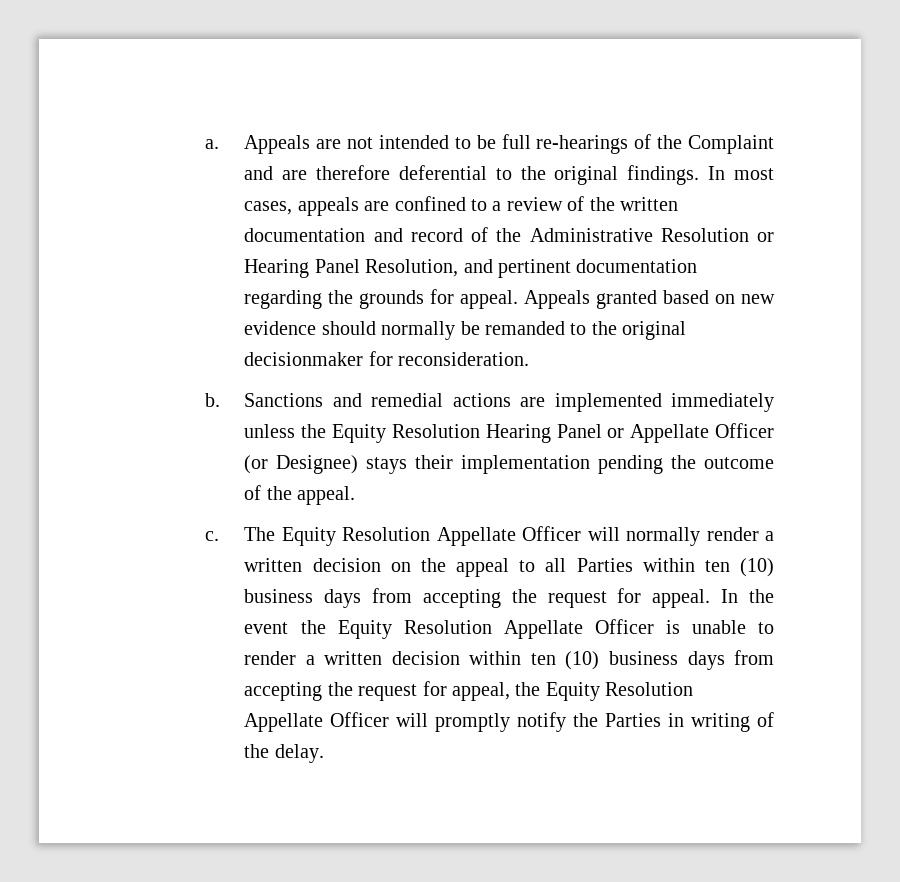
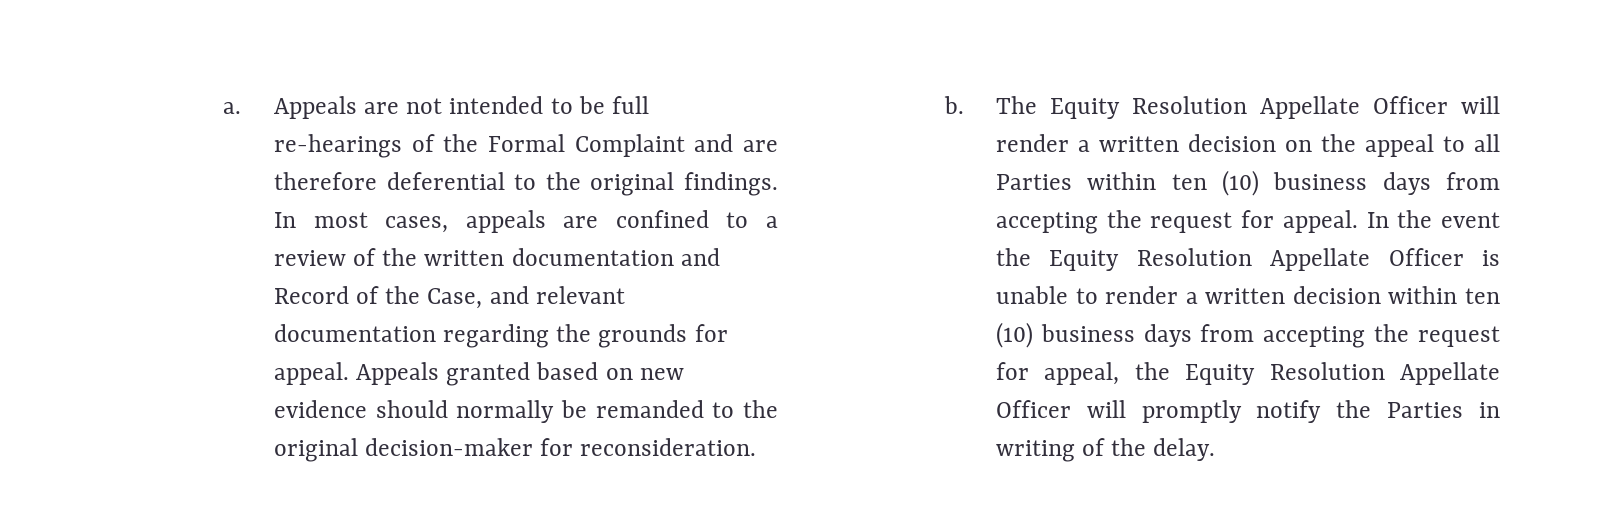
(683, 142) none -> [487,134,565,152] Formal
[410,227,774,242] [244,259,572,278] record of the Administrative Resolution or Hearing Panel Resolution, and pertinent -> [273,286,625,309] Record of the Case, and relevant
[244,352,364,366] decisionmaker -> [365,438,534,456] decision-maker
[244,393,775,412] [244,423,774,443] [244,455,774,474] [244,485,356,505] [204,531,219,541] Sanctions and remedial actions are implemented immediately unless the Equity Resolution Hearing Panel or Appellate Officer (or Designee) stays their implementation pending the outcome of the appeal. // c. -> (964, 105) none
[626,527,701,546] normally -> (1500, 105) none

